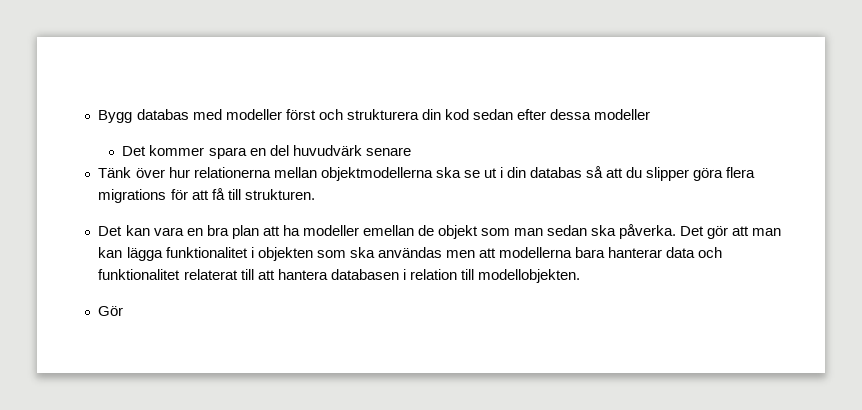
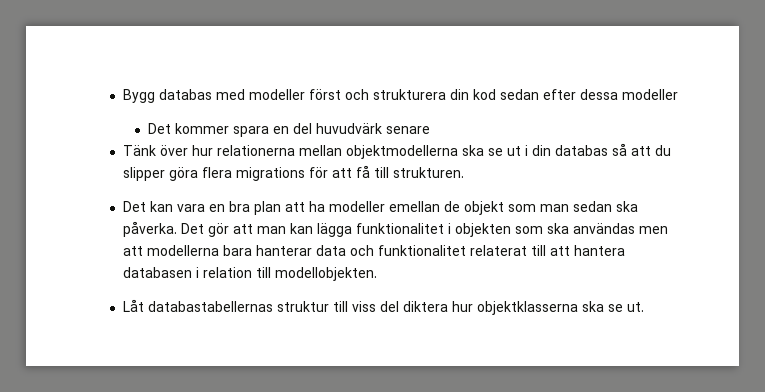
[98,306,124,316] Gör -> [122,299,644,315] Låt databastabellernas struktur till viss del diktera hur objektklasserna ska se ut.

